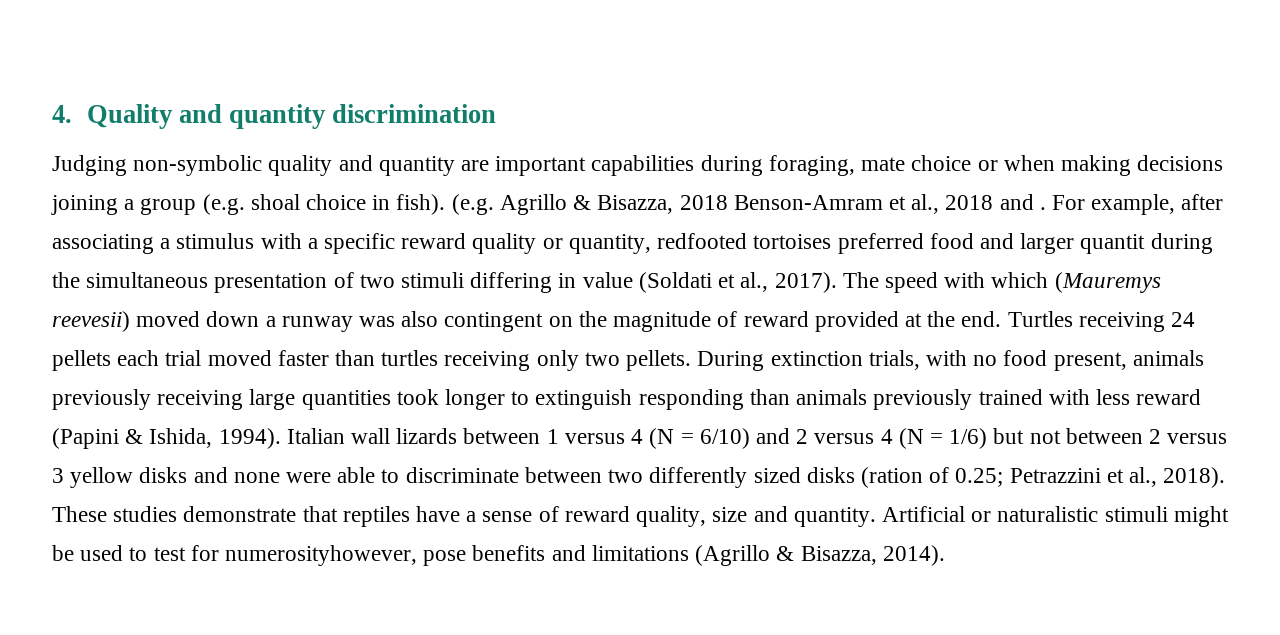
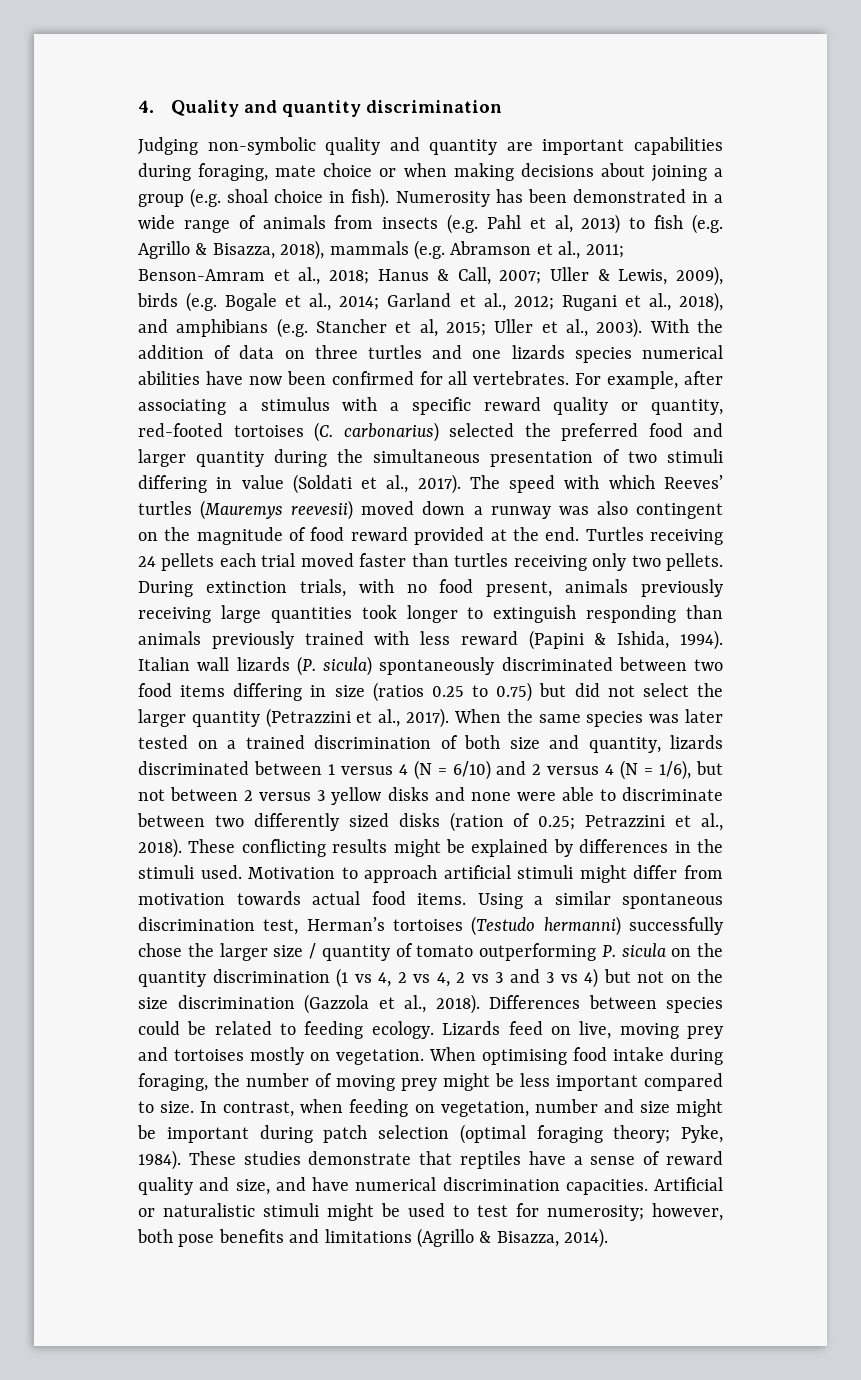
(1224, 163) none -> [600,163,645,177] about
[451,194,1046,215] (e.g. Agrillo & Bisazza, 2018 Benson-Amram et al., 2018 and . -> [395,189,724,207] [138,214,723,234] [138,240,624,260] [138,266,723,286] [137,292,723,312] [138,318,723,338] [138,345,723,363] [138,371,570,385] Numerosity has been demonstrated in a wide range of animals from insects (e.g. Pahl et al, 2013) to fish (e.g. Agrillo & Bisazza, 2018), mammals (e.g. Abramson et al., 2011; Benson-Amram et al., 2018; Hanus & Call, 2007; Uller & Lewis, 2009), birds (e.g. Bogale et al., 2014; Garland et al., 2012; Rugani et al., 2018), and amphibians (e.g. Stancher et al, 2015; Uller et al., 2003). With the addition of data on three turtles and one lizards species numerical abilities have now been confirmed for all vertebrates.
[657,233,832,249] redfooted tortoises -> [138,422,551,442] red-footed tortoises (C. carbonarius) selected the
[1080,234,1146,254] quantit -> [196,451,264,467] quantity
(1049, 280) none -> [663,475,723,489] [138,501,192,515] Reeves’ turtles
(738, 319) none -> [310,527,345,541] food
(458, 436) none -> [296,656,723,676] [138,682,723,702] [138,708,723,728] [138,735,723,753] [138,761,249,775] (P. sicula) spontaneously discriminated between two food items differing in size (ratios 0.25 to 0.75) but did not select the larger quantity (Petrazzini et al., 2017). When the same species was later tested on a trained discrimination of both size and quantity, lizards discriminated
[949,428,988,449] 1/6) -> [659,760,692,780] 1/6),
(107, 514) none -> [241,839,723,857] [138,865,723,883] [138,891,723,909] [138,916,723,936] [138,943,723,961] [138,968,723,988] [138,994,723,1014] [138,1021,724,1039] [138,1047,723,1065] [138,1073,723,1091] [138,1099,724,1117] [137,1124,723,1144] [138,1150,236,1170] conflicting results might be explained by differences in the stimuli used. Motivation to approach artificial stimuli might differ from motivation towards actual food items. Using a similar spontaneous discrimination test, Herman’s tortoises (Testudo hermanni) successfully chose the larger size / quantity of tomato outperforming P. sicula on the quantity discrimination (1 vs 4, 2 vs 4, 2 vs 3 and 3 vs 4) but not on the size discrimination (Gazzola et al., 2018). Differences between species could be related to feeding ecology. Lizards feed on live, moving prey and tortoises mostly on vegetation. When optimising food intake during foraging, the number of moving prey might be less important compared to size. In contrast, when feeding on vegetation, number and size might be important during patch selection (optimal foraging theory; Pyke, 1984). These
[636,506,876,527] quality, size and quantity. -> [138,1177,648,1195] quality and size, and have numerical discrimination capacities.
[225,545,418,566] numerosityhowever, -> [547,1203,723,1221] [137,1229,173,1243] numerosity; however, both

